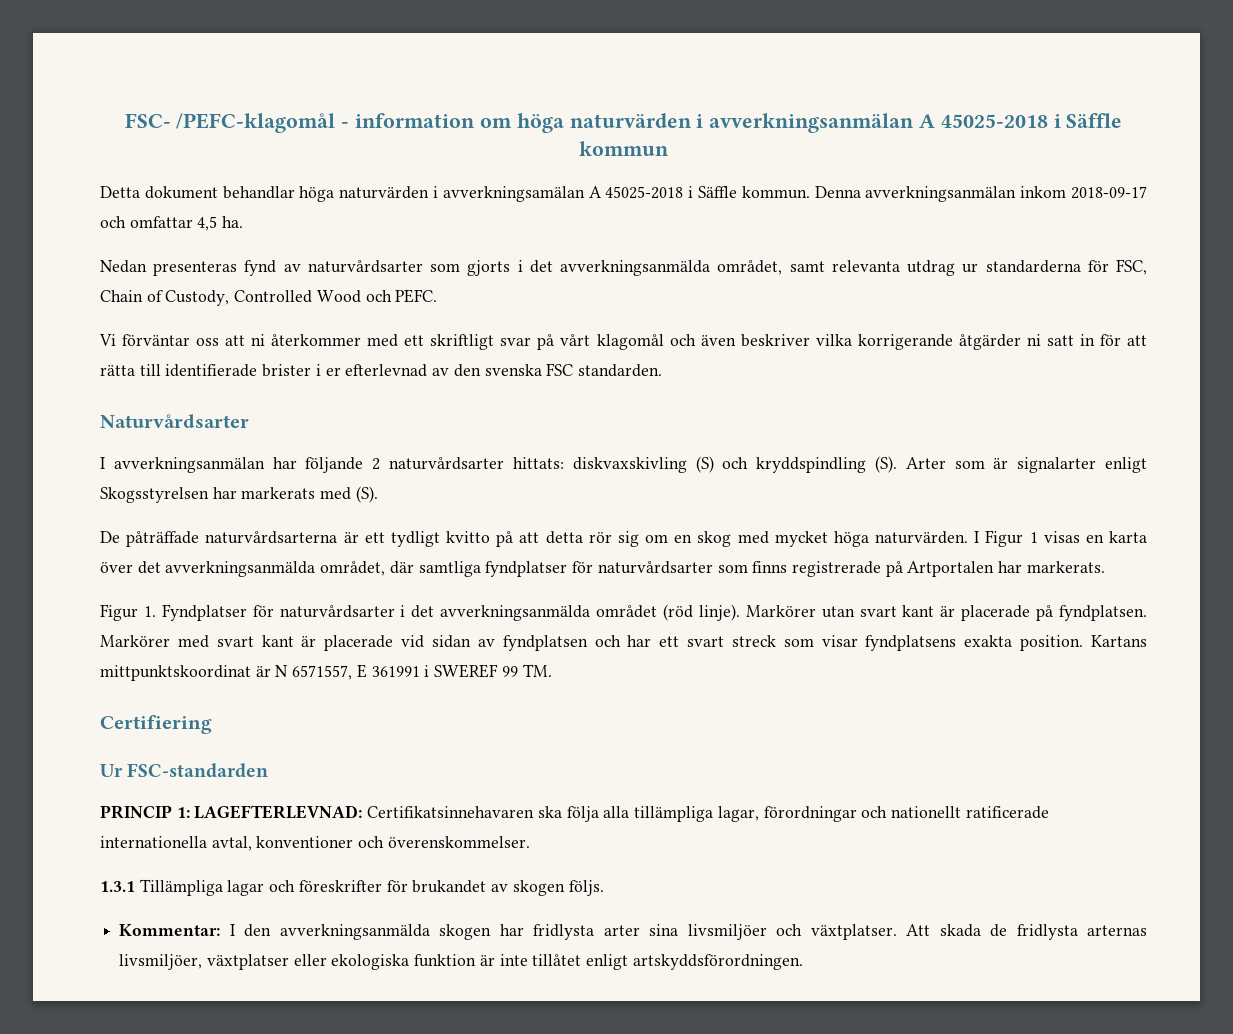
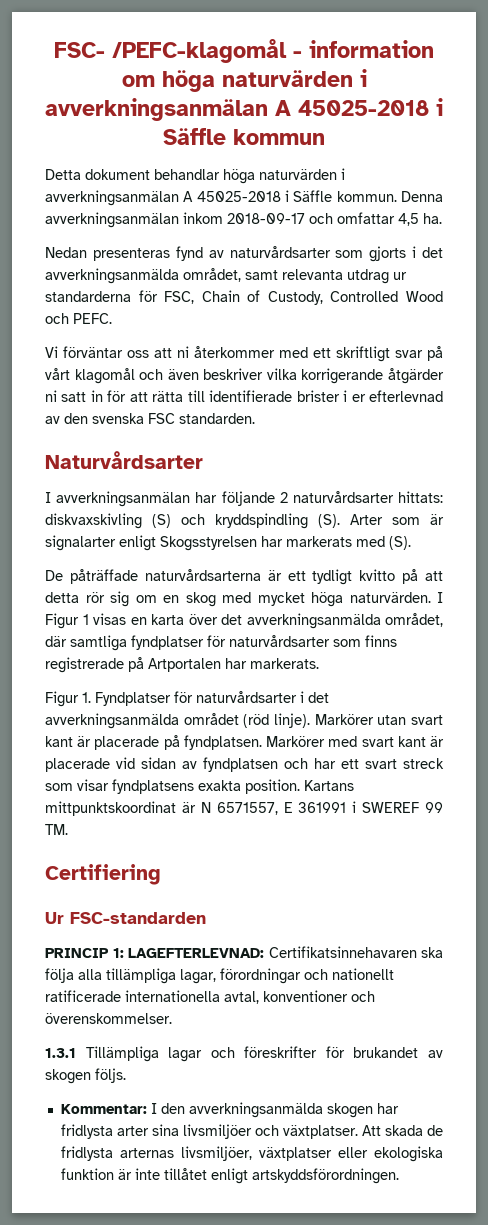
[442,186,585,202] avverkningsamälan -> [45,190,179,206] avverkningsanmälan

